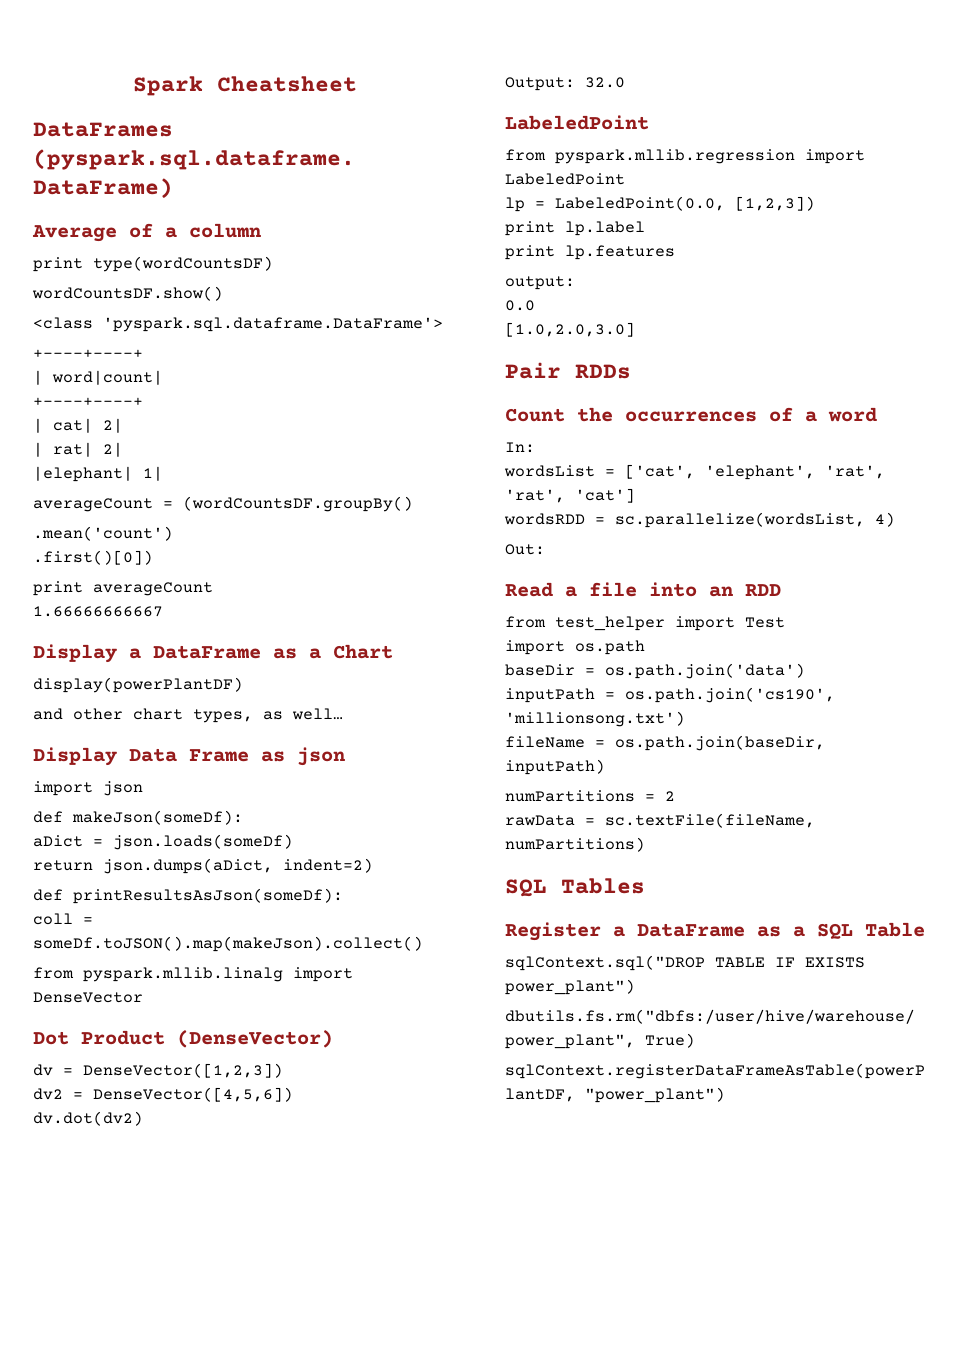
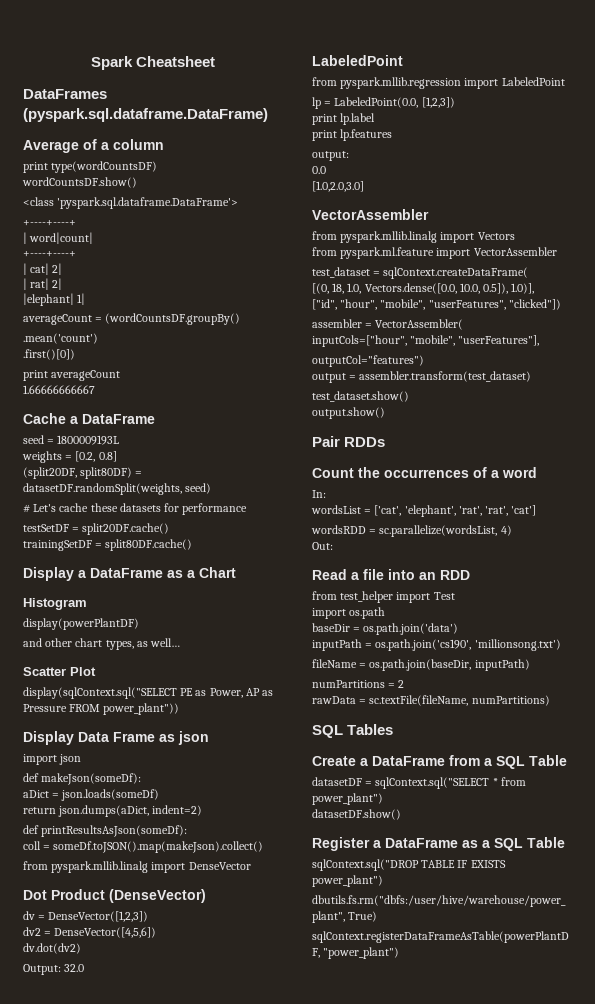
(163, 611) none -> [23,413,155,424] [23,435,120,445] [22,451,117,463] [23,467,143,479] [23,483,212,495] [23,503,248,515] [23,523,170,535] [23,539,193,551] // Cache a DataFrame // seed = 1800009193L // weights = [0.2, 0.8] // (split20DF, split80DF) = datasetDF.randomSplit(weights, seed) // # Let's cache these datasets for performance // testSetDF = split20DF.cache() // trainingSetDF = split80DF.cache()
(393, 651) none -> [23,598,87,610] // Histogram
(343, 714) none -> [23,667,96,676] [23,687,274,699] [23,703,180,715] // Scatter Plot // display(sqlContext.sql("SELECT PE as Power, AP as Pressure FROM power_plant"))
(635, 329) none -> [312,209,429,220] [312,231,515,243] [312,247,557,259] [312,267,529,279] [312,283,535,294] [312,299,561,310] [312,319,464,330] [312,335,540,347] [312,355,424,367] [312,371,532,383] [312,391,409,402] [312,407,385,419] // VectorAssembler // from pyspark.mllib.linalg import Vectors // from pyspark.ml.feature import VectorAssembler // test_dataset = sqlContext.createDataFrame( // [(0, 18, 1.0, Vectors.dense([0.0, 10.0, 0.5]), 1.0)], // ["id", "hour", "mobile", "userFeatures", "clicked"]) // assembler = VectorAssembler( // inputCols=["hour", "mobile", "userFeatures"], // outputCol="features") // output = assembler.transform(test_dataset) // test_dataset.show() // output.show()
(645, 886) none -> [312,755,567,769] [312,777,526,789] [312,793,383,805] [312,809,401,820] // Create a DataFrame from a SQL Table // datasetDF = sqlContext.sql("SELECT * from power_plant") // datasetDF.show()

